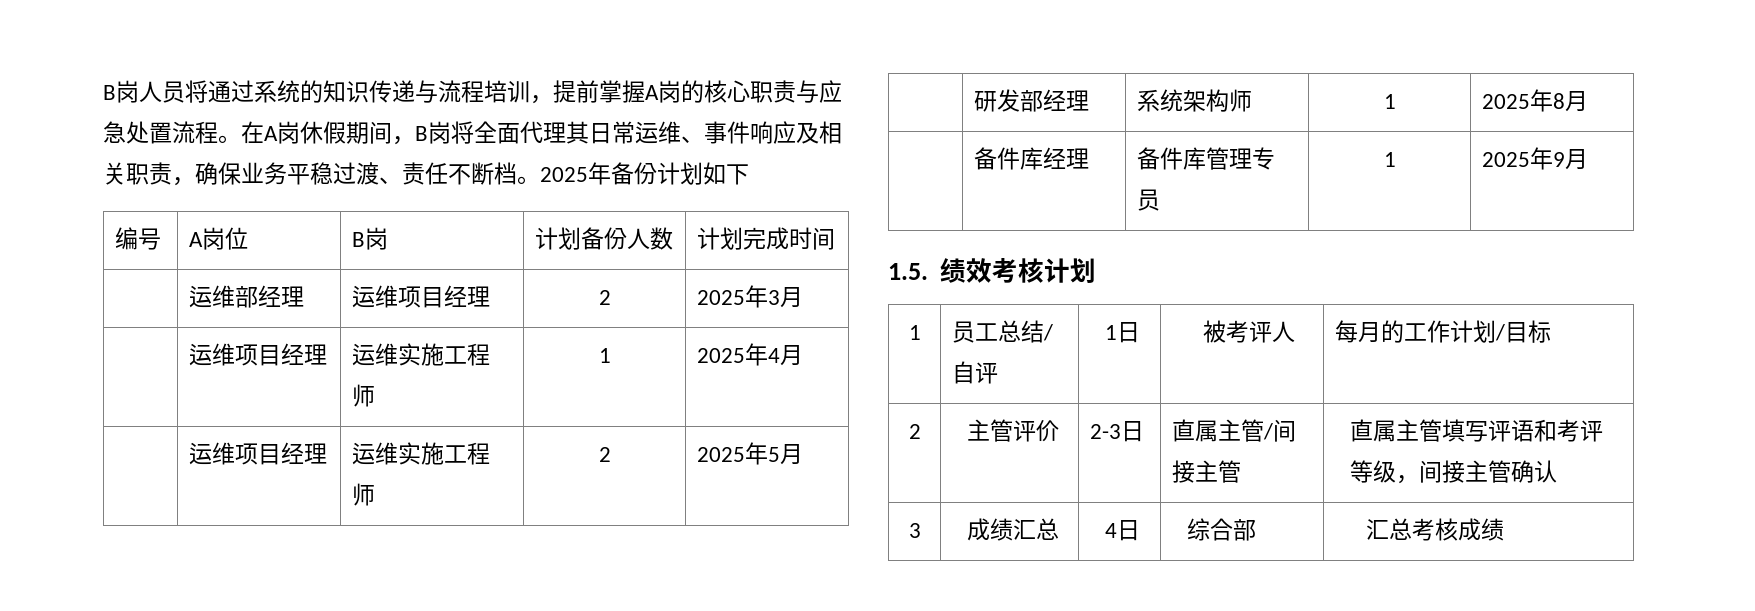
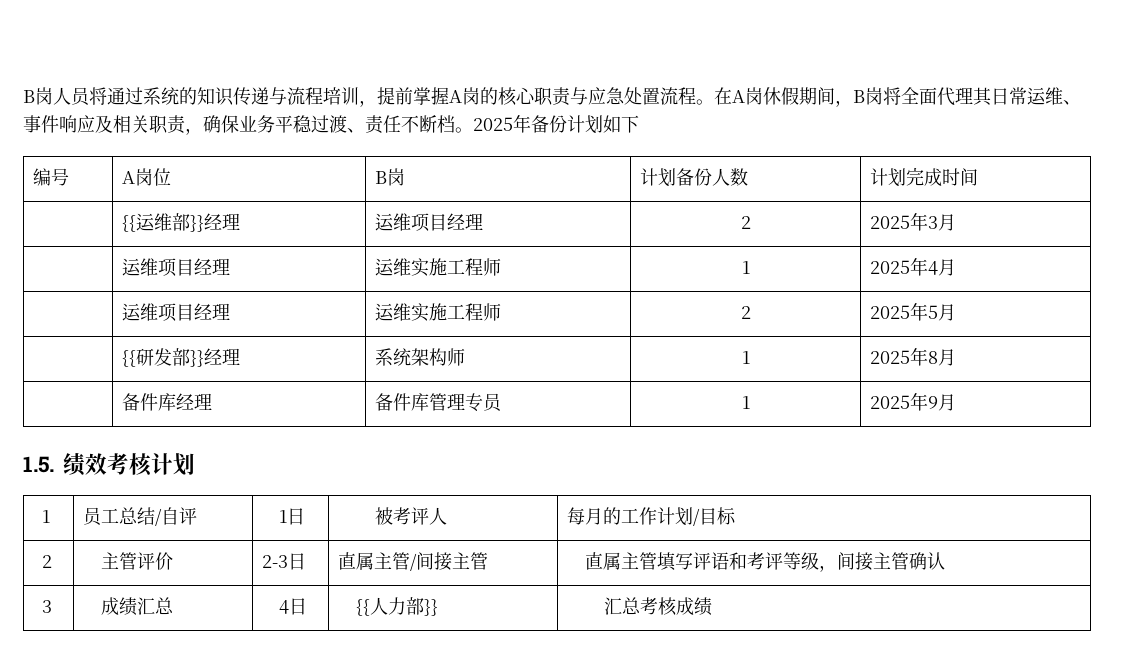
[189,285,259,308] 运维部 -> [121,213,204,232] {{运维部}}
[974,89,1044,112] 研发部 -> [121,348,204,367] {{研发部}}
[1187,518,1257,541] 综合部 -> [356,597,439,616] {{人力部}}

